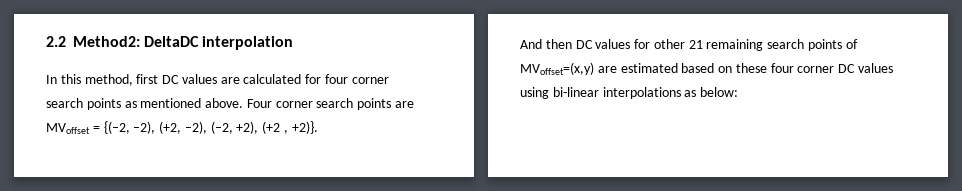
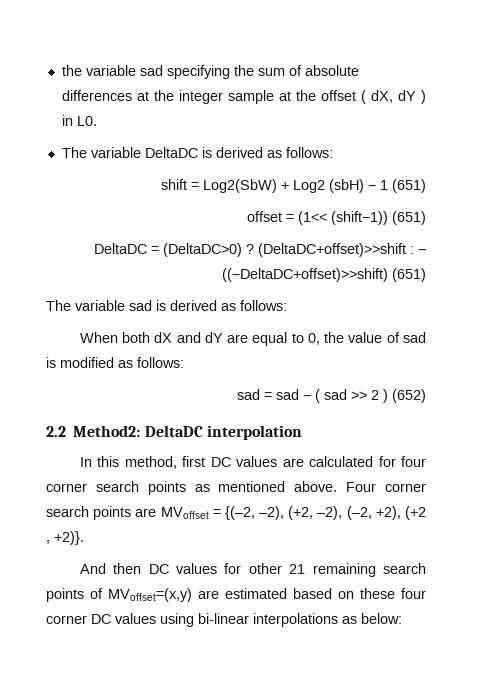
(46, 41) none -> [61,65,359,79] [61,90,426,104] [61,115,97,126] [61,147,333,158] [161,179,426,193] [247,211,426,225] [94,243,426,257] [222,268,426,282] [46,300,287,311] [79,332,426,346] [46,357,184,368] [237,389,426,403] the variable sad specifying the sum of absolute differences at the integer sample at the offset ( dX, dY ) in L0. // The variable DeltaDC is derived as follows: // shift = Log2(SbW) + Log2 (sbH) − 1 (651) // offset = (1<< (shift−1)) (651) // DeltaDC = (DeltaDC>0) ? (DeltaDC+offset)>>shift : − ((−DeltaDC+offset)>>shift) (651) // The variable sad is derived as follows: // When both dX and dY are equal to 0, the value of sad is modified as follows: // sad = sad − ( sad >> 2 ) (652) //

